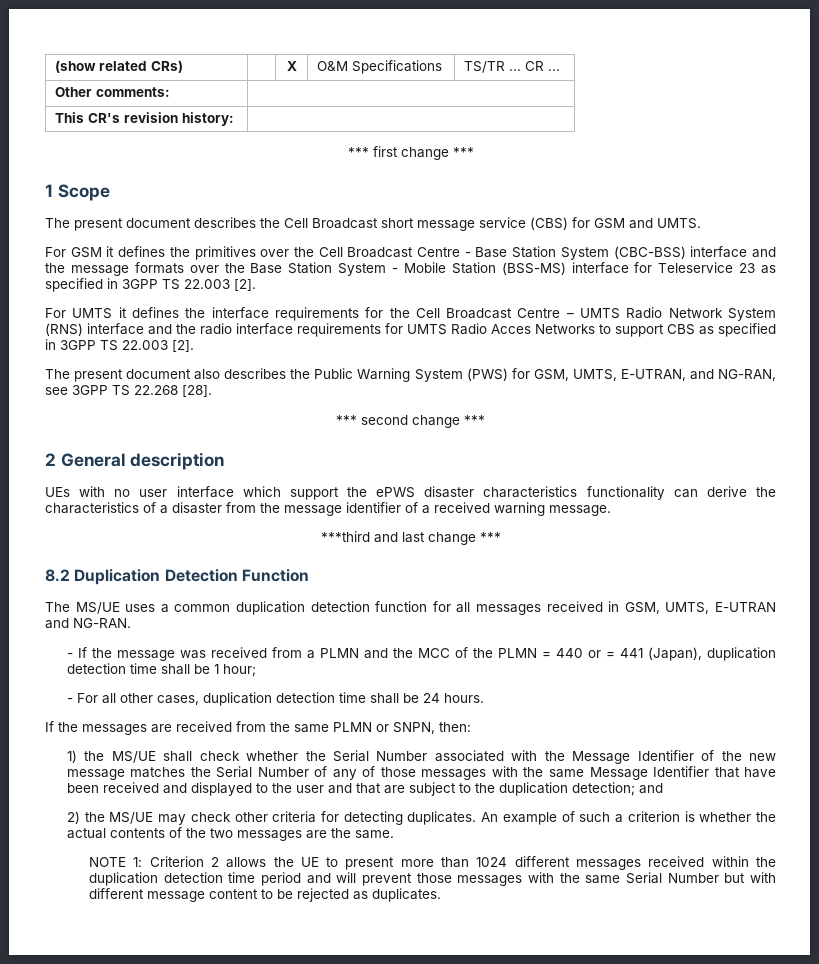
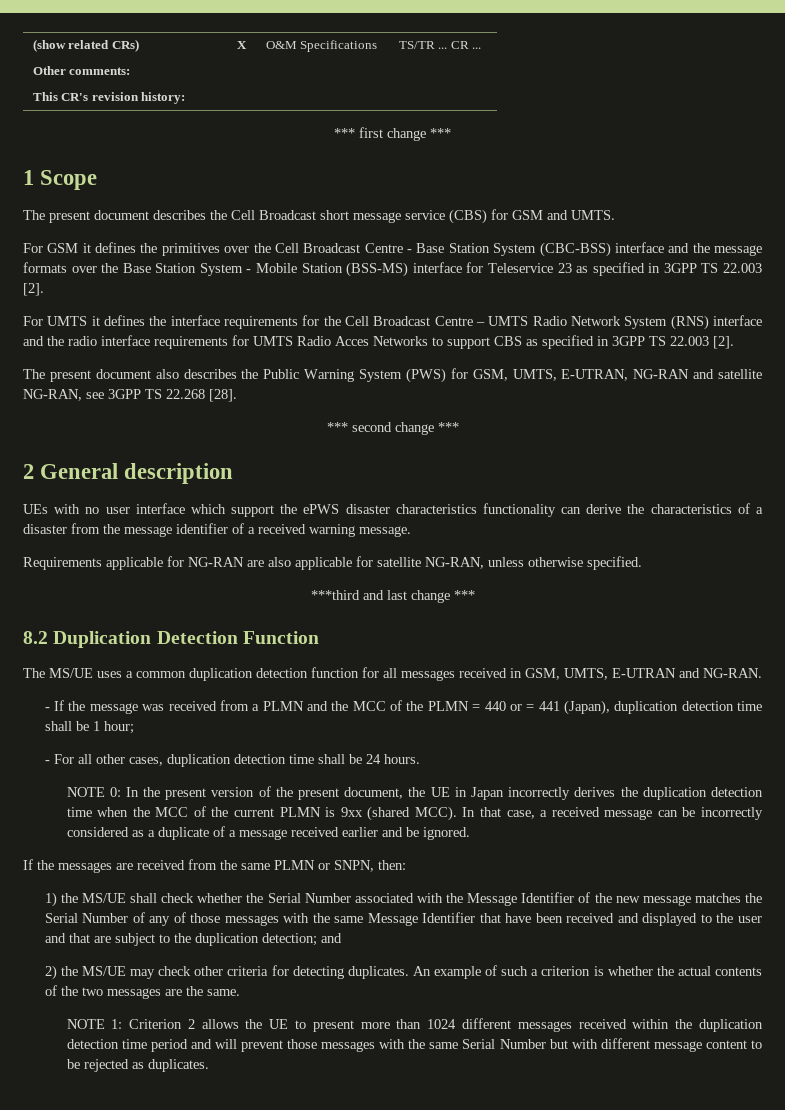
[689,369,714,380] and -> [633,369,762,379] NG-RAN and satellite
(611, 510) none -> [23,556,642,570] // Requirements applicable for NG-RAN are also applicable for satellite NG-RAN, unless otherwise specified.
(484, 698) none -> [66,786,763,800] [66,806,764,821] [66,826,470,840] // NOTE 0: In the present version of the present document, the UE in Japan incorrectly derives the duplication detection time when the MCC of the current PLMN is 9xx (shared MCC). In that case, a received message can be incorrectly considered as a duplicate of a message received earlier and be ignored.

